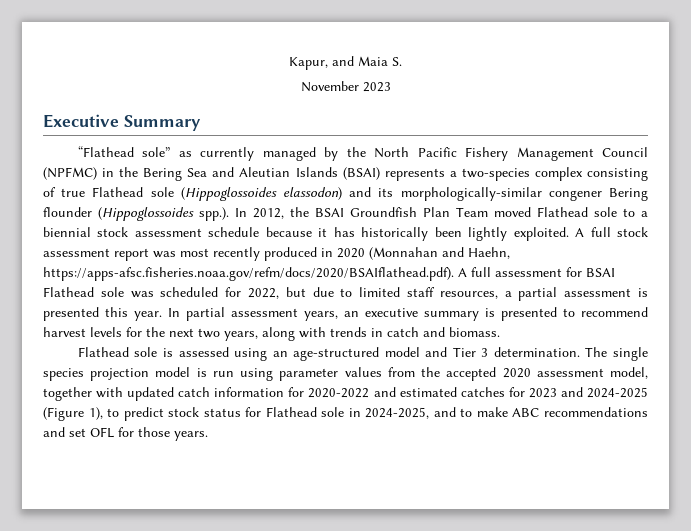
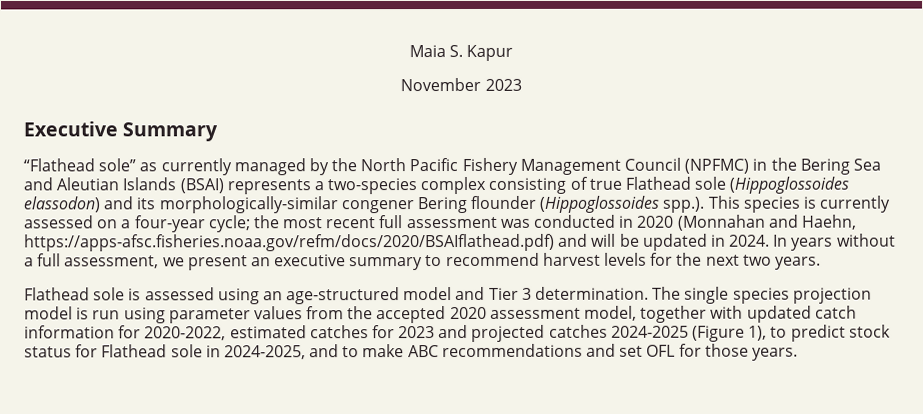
[289,56,354,70] Kapur, and -> (408, 51) none
(402, 61) none -> [466,44,514,61] Kapur
[235,207,648,219] [43,227,648,241] [43,247,317,261] In 2012, the BSAI Groundfish Plan Team moved Flathead sole to a biennial stock assessment schedule because it has historically been lightly exploited. A full stock assessment report was most recently produced -> [707,195,892,213] [24,214,617,233] This species is currently assessed on a four-year cycle; the most recent full assessment was conducted
[43,267,615,281] [43,287,648,301] [43,307,338,321] https://apps-afsc.fisheries.noaa.gov/refm/docs/2020/BSAIflathead.pdf). A full assessment for BSAI Flathead sole was scheduled for 2022, but due to limited staff resources, a partial assessment is presented this year. In partial assessment years, -> [24,233,896,252] [24,253,248,271] https://apps-afsc.fisheries.noaa.gov/refm/docs/2020/BSAIflathead.pdf) and will be updated in 2024. In years without a full assessment, we present
[485,307,557,321] is presented -> (424, 264) none
[224,327,500,341] years, along with trends in catch and biomass. -> [774,256,821,270] years.
[308,387,396,398] 2020-2022 and -> [144,326,227,341] 2020-2022,
(583, 392) none -> [471,324,608,342] projected catches

